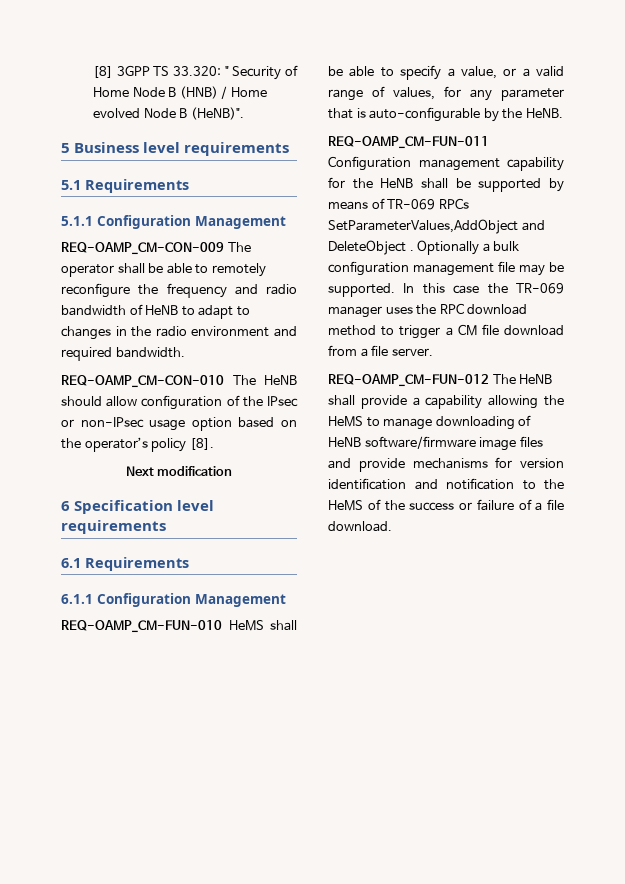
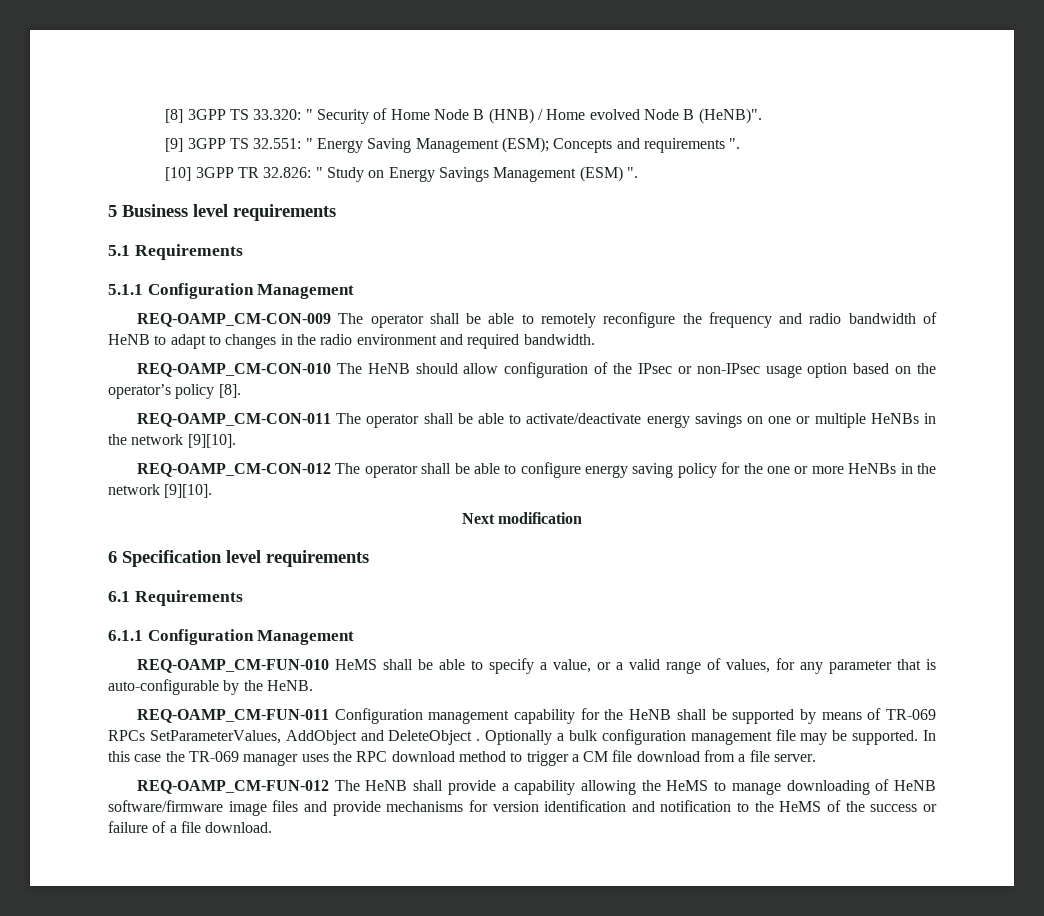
(244, 113) none -> [165,137,741,153] [165,166,638,182] // [9] 3GPP TS 32.551: " Energy Saving Management (ESM); Concepts and requirements ". // [10] 3GPP TR 32.826: " Study on Energy Savings Management (ESM) ".
(214, 444) none -> [136,413,937,428] [108,434,236,448] [136,462,936,478] [108,484,213,498] // REQ-OAMP_CM-CON-011 The operator shall be able to activate/deactivate energy savings on one or multiple HeNBs in the network [9][10]. // REQ-OAMP_CM-CON-012 The operator shall be able to configure energy saving policy for the one or more HeNBs in the network [9][10].
[328,219,518,234] SetParameterValues,AddObject -> [149,730,357,745] SetParameterValues, AddObject

